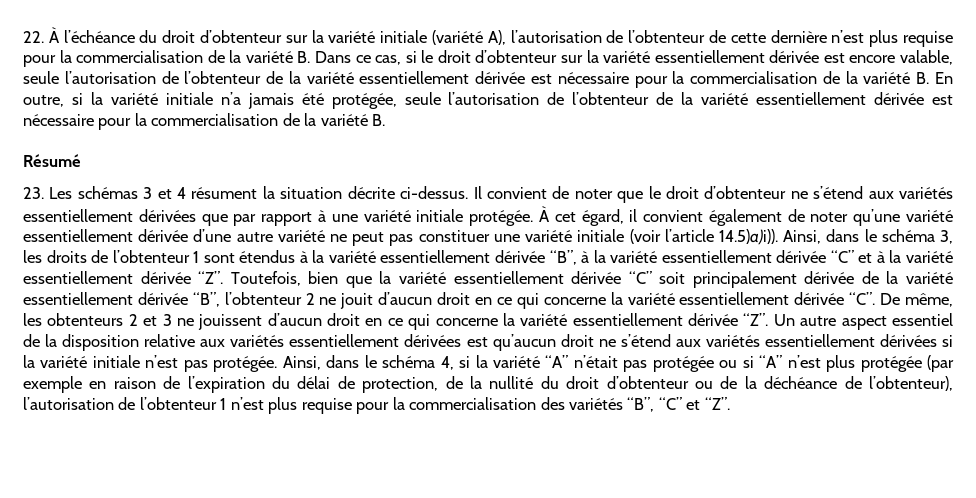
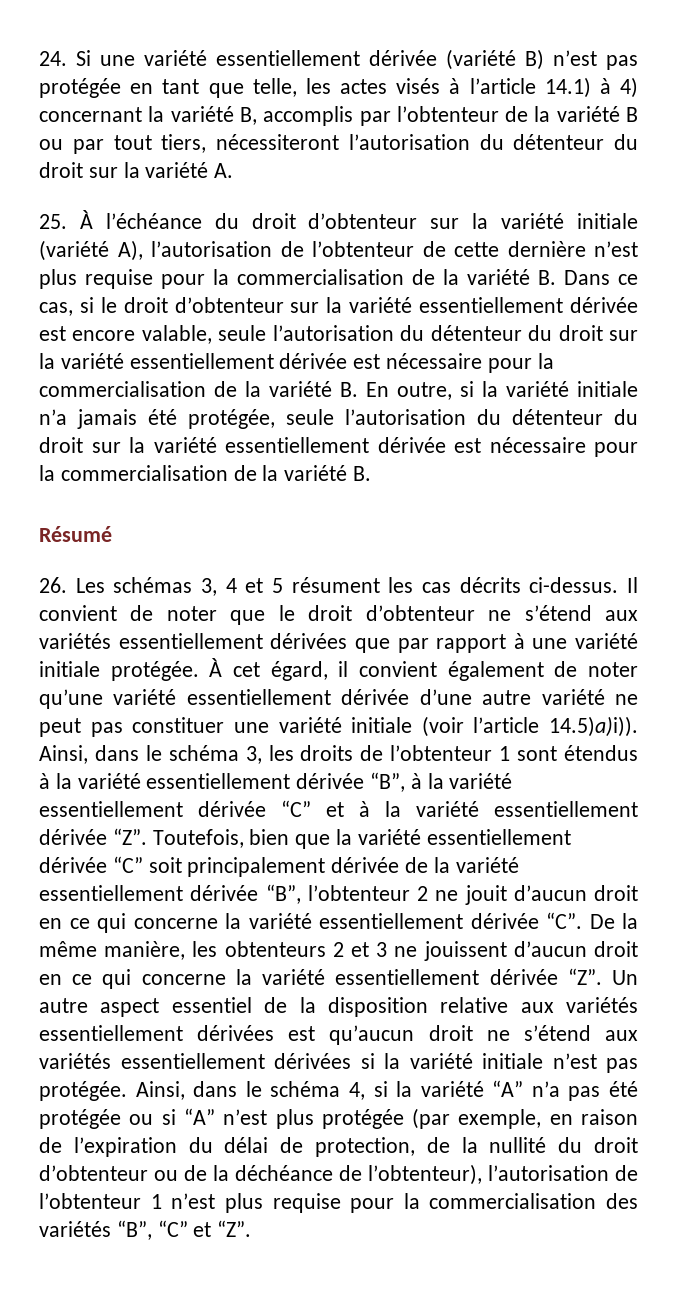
[23,31,44,43] 22. -> [39,49,638,70] [39,77,638,98] [39,106,638,126] [39,134,638,154] [39,162,234,178] [39,214,67,229] 24. Si une variété essentiellement dérivée (variété B) n’est pas protégée en tant que telle, les actes visés à l’article 14.1) à 4) concernant la variété B, accomplis par l’obtenteur de la variété B ou par tout tiers, nécessiteront l’autorisation du détenteur du droit sur la variété A. // 25.
[161,71,284,84] de l’obtenteur de -> [400,325,639,341] du détenteur du droit sur
[547,92,674,105] de l’obtenteur de -> [477,409,638,425] [39,437,121,453] du détenteur du droit sur
[23,187,44,199] 23. -> [39,577,67,593] 26.
[143,186,395,199] 3 et 4 résument la situation décrite -> [200,577,521,596] 3, 4 et 5 résument les cas décrits
[905,293,954,307] même, -> [622,913,638,929] [39,941,186,960] la même manière,
[573,355,648,372] n’était pas -> [531,1081,638,1101] n’a pas été
[23,376,82,393] exemple -> [458,1109,542,1129] exemple,

